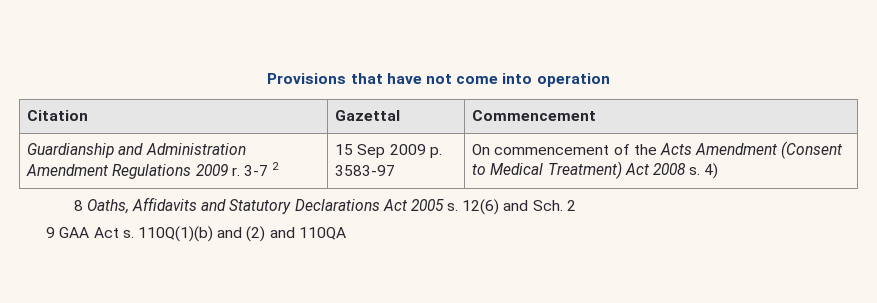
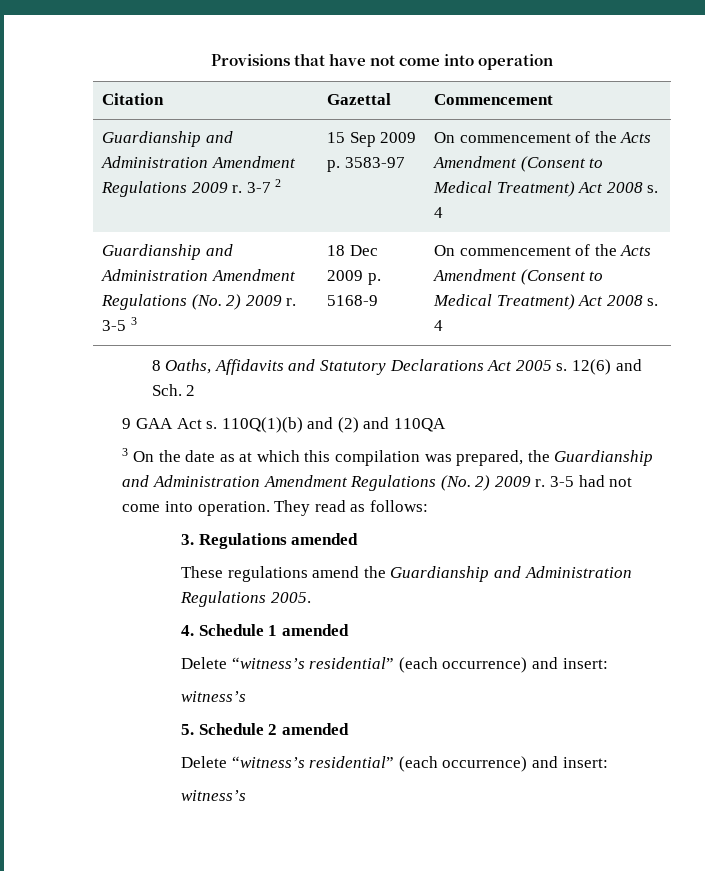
[704,163,719,179] 4) -> [433,207,443,218] [101,244,233,260] [100,269,296,281] [100,294,297,310] [101,317,137,331] [326,245,378,256] [326,270,381,285] [326,295,378,306] [433,244,652,256] [432,269,604,285] [432,294,659,310] [433,320,443,331] 4 // Guardianship and Administration Amendment Regulations (No. 2) 2009 r. 3-5 3 | 18 Dec 2009 p. 5168-9 | On commencement of the Acts Amendment (Consent to Medical Treatment) Act 2008 s. 4
(346, 233) none -> [122,448,654,466] [122,475,633,491] [122,500,428,516] [181,533,359,549] [181,566,632,582] [180,591,311,607] [181,624,349,636] [181,657,608,673] [181,691,247,702] [181,723,349,735] [181,756,608,772] [181,790,247,801] // 3 On the date as at which this compilation was prepared, the Guardianship and Administration Amendment Regulations (No. 2) 2009 r. 3-5 had not come into operation. They read as follows: // 3. Regulations amended // These regulations amend the Guardianship and Administration Regulations 2005. // 4. Schedule 1 amended // Delete “witness’s residential” (each occurrence) and insert: // witness’s // 5. Schedule 2 amended // Delete “witness’s residential” (each occurrence) and insert: // witness’s

